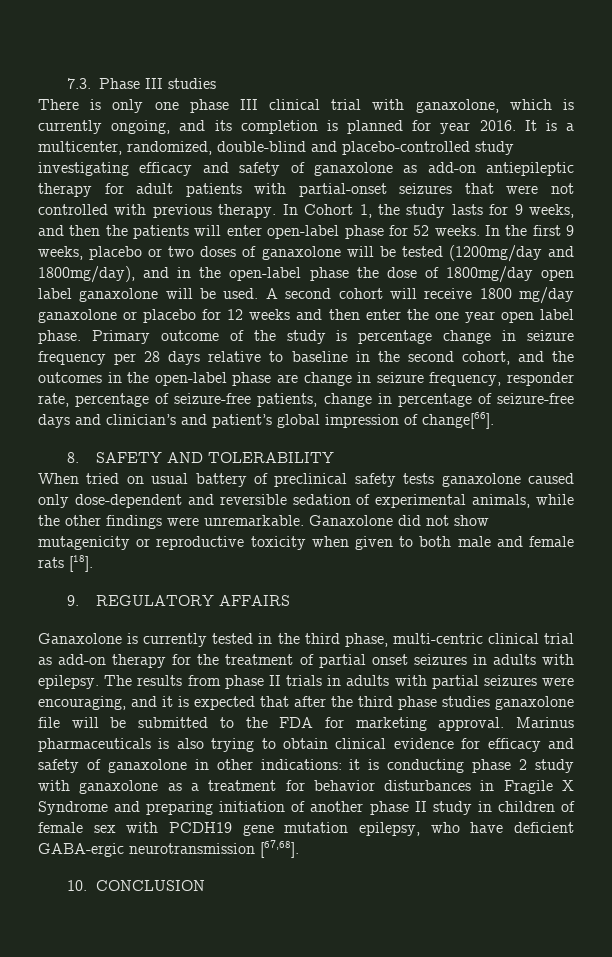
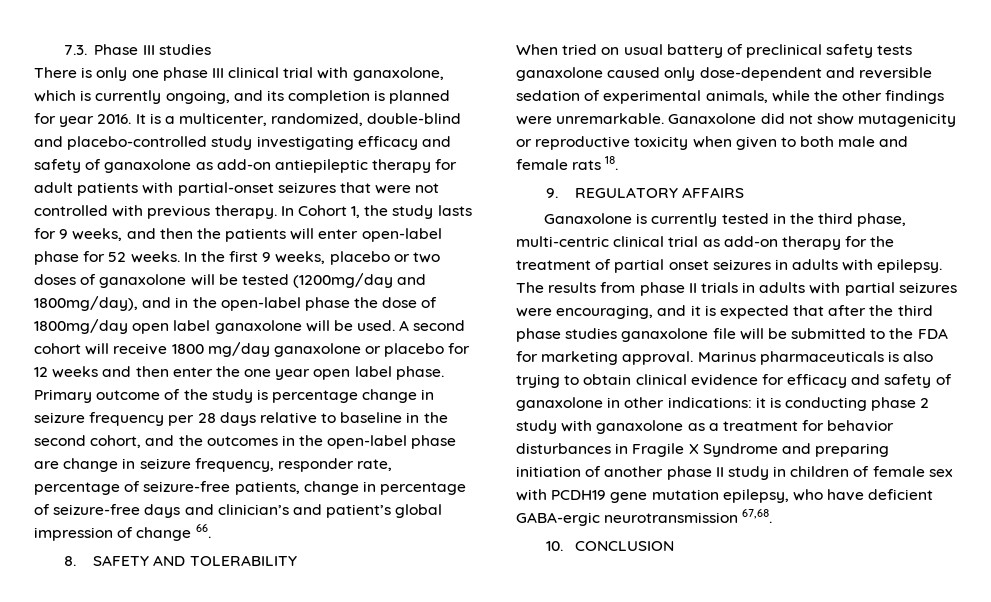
[422,412,494,429] change[66]. -> [136,524,211,541] change 66.
[69,555,93,572] [18]. -> [605,156,619,170] 18.
[260,840,299,858] [67,68]. -> [742,509,773,523] 67,68.

